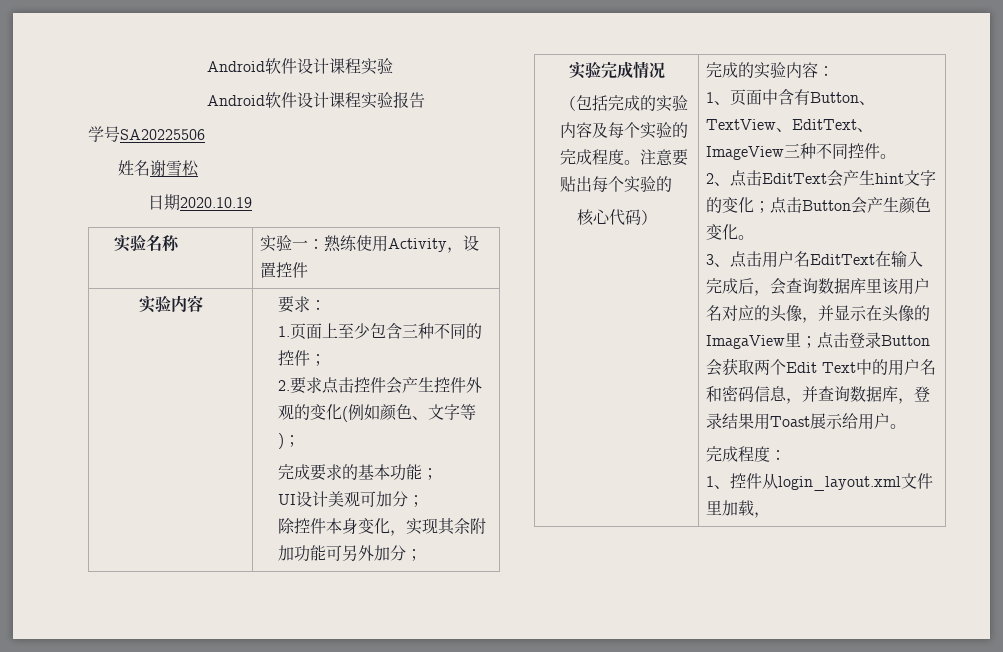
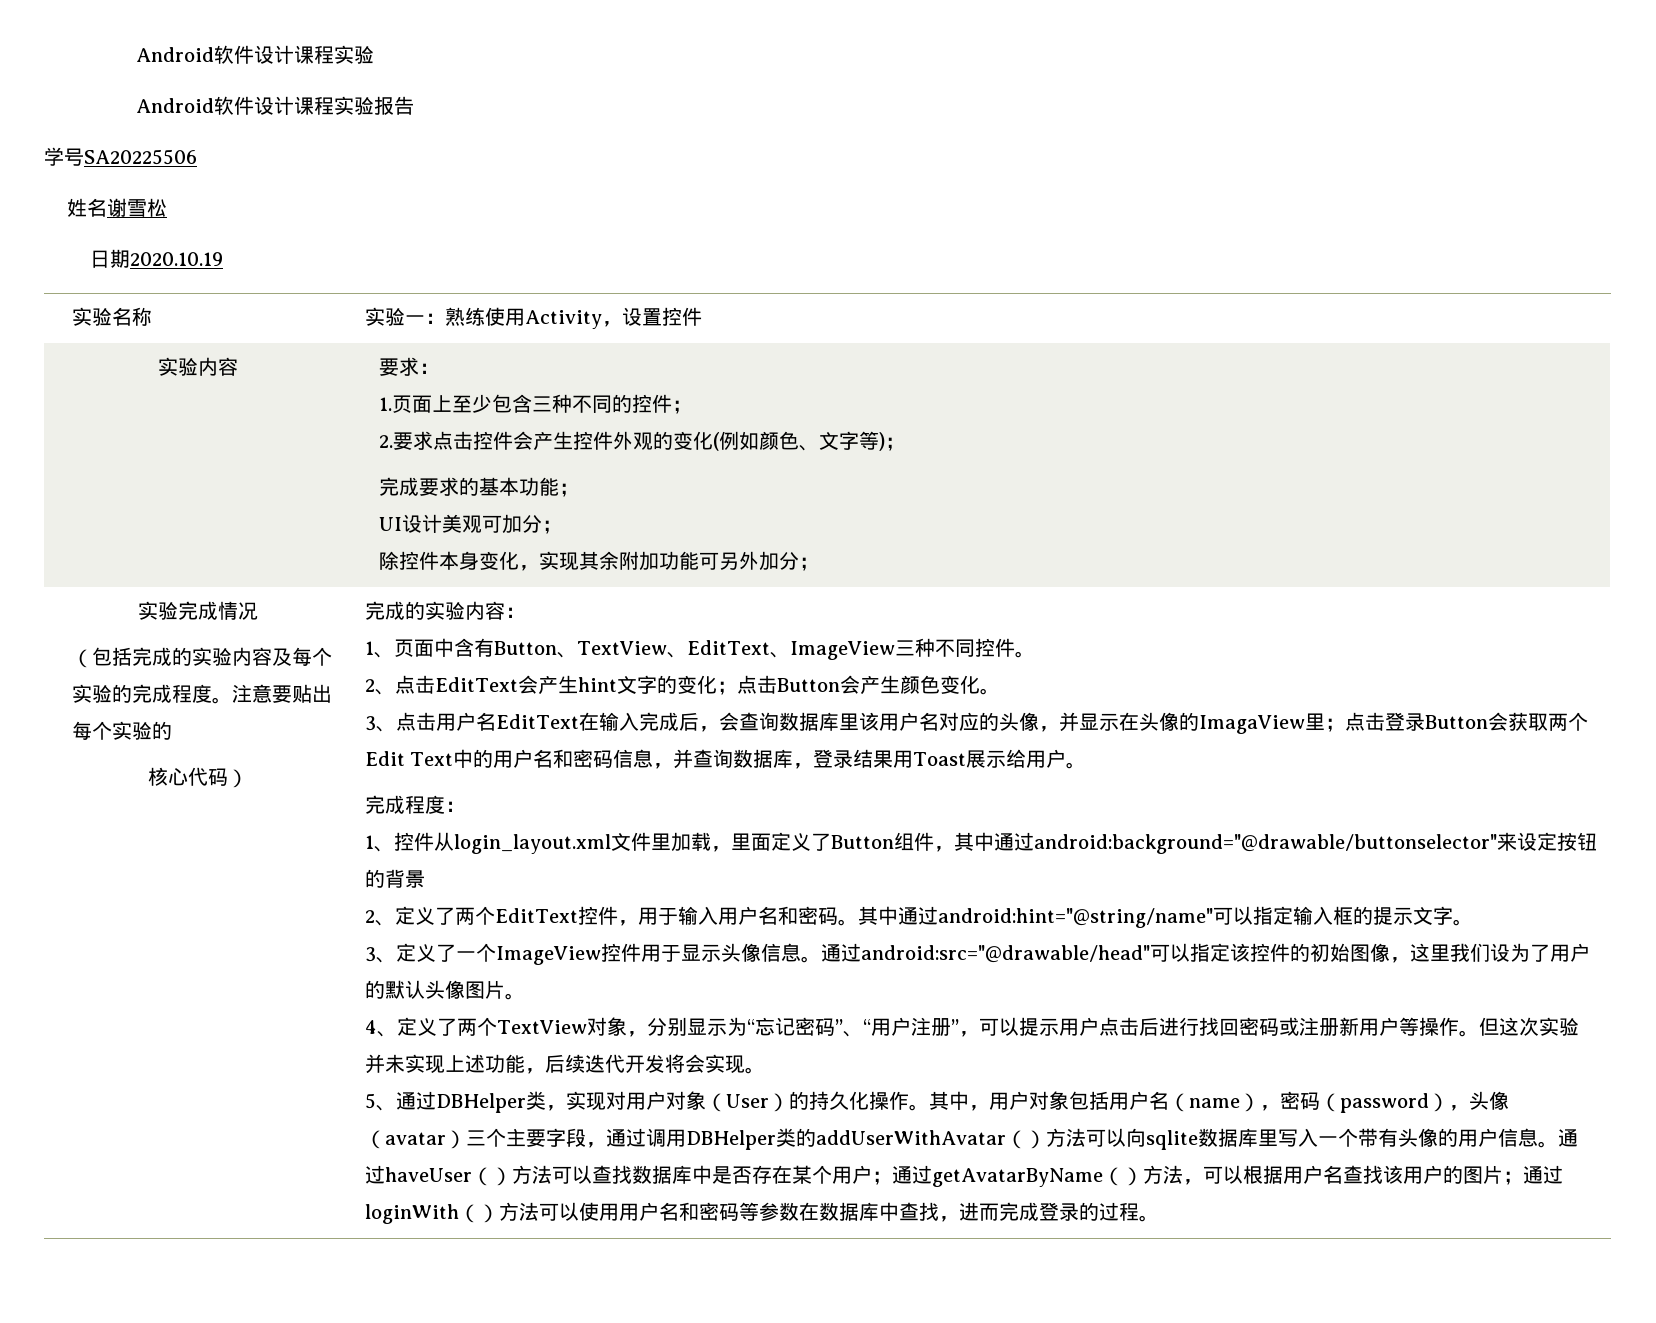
(771, 515) none -> [730,832,1597,854] [364,869,425,888] [364,906,1473,928] [364,943,1590,965] [364,980,525,1000] [364,1017,1579,1037] [364,1054,765,1074] [364,1091,1509,1113] [364,1128,1578,1150] [364,1165,1563,1187] [364,1202,1159,1224] 里面定义了Button组件，其中通过android:background="@drawable/buttonselector"来设定按钮的背景 // 2、定义了两个EditText控件，用于输入用户名和密码。其中通过android:hint="@string/name"可以指定输入框的提示文字。 // 3、定义了一个ImageView控件用于显示头像信息。通过android:src="@drawable/head"可以指定该控件的初始图像，这里我们设为了用户的默认头像图片。 // 4、定义了两个TextView对象，分别显示为“忘记密码”、“用户注册”，可以提示用户点击后进行找回密码或注册新用户等操作。但这次实验并未实现上述功能，后续迭代开发将会实现。 // 5、通过DBHelper类，实现对用户对象（User）的持久化操作。其中，用户对象包括用户名（name），密码（password），头像（avatar）三个主要字段，通过调用DBHelper类的addUserWithAvatar（）方法可以向sqlite数据库里写入一个带有头像的用户信息。通过haveUser（）方法可以查找数据库中是否存在某个用户；通过getAvatarByName（）方法，可以根据用户名查找该用户的图片；通过loginWith（）方法可以使用用户名和密码等参数在数据库中查找，进而完成登录的过程。

